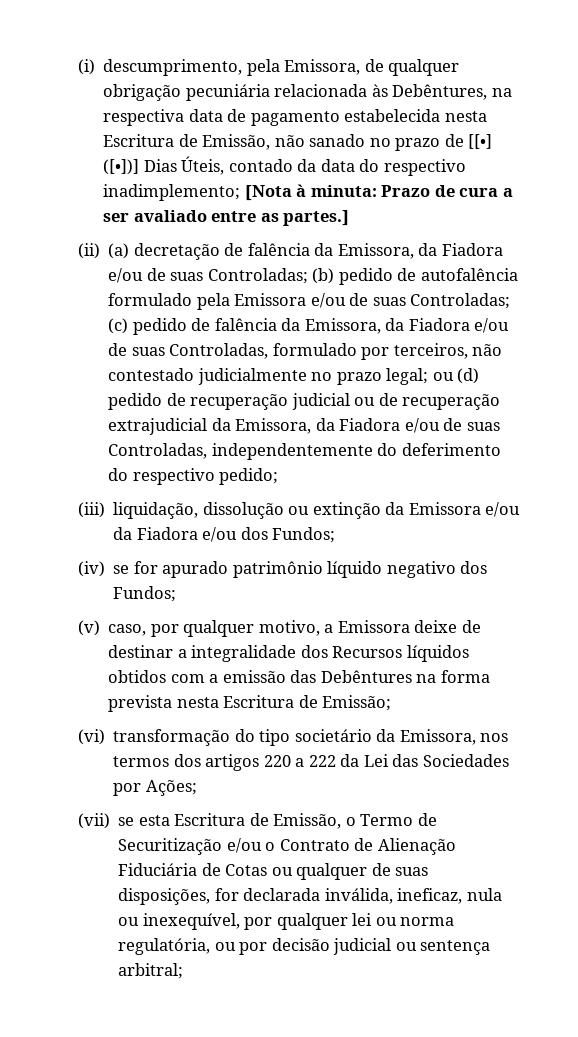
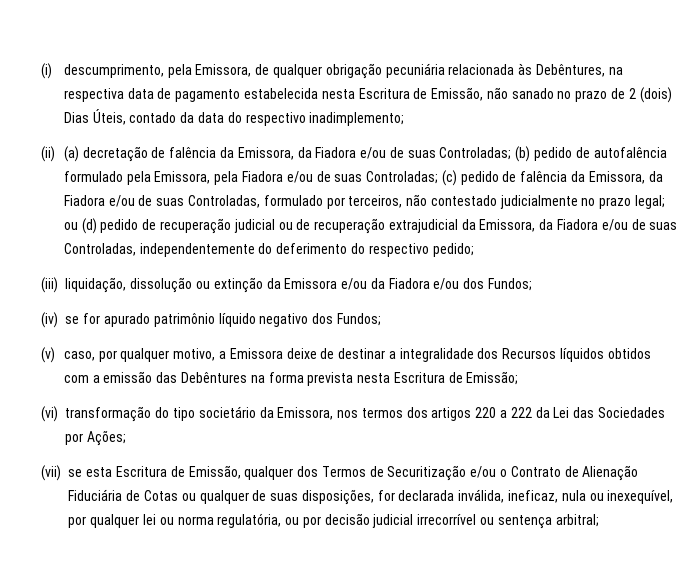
[468,134,493,149] [103,159,140,175] [[•] ([•])] -> [628,87,672,103] 2 (dois)
[244,184,513,201] [103,210,350,226] [Nota à minuta: Prazo de cura a ser avaliado entre as partes.] -> (405, 119) none
[234,293,307,306] Emissora -> [154,171,283,185] Emissora, pela Fiadora
[345,814,414,826] o Termo -> [244,466,366,480] qualquer dos Termos
(392, 946) none -> [417,514,477,525] irrecorrível

